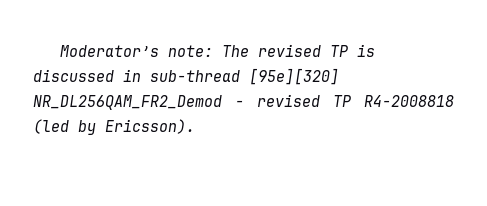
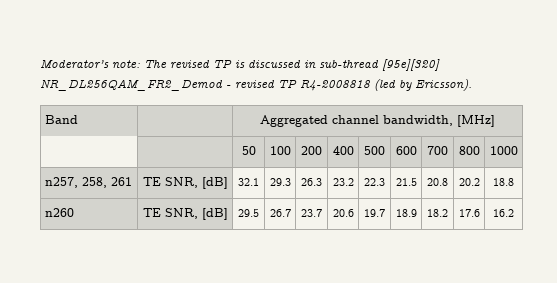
(195, 126) none -> [44,115,78,124] [260,115,495,127] [241,146,256,155] [269,146,291,155] [301,146,322,155] [332,146,354,155] [364,146,385,155] [395,146,417,155] [427,146,448,155] [458,146,480,155] [489,146,518,155] [44,177,132,188] [142,177,228,189] [238,178,259,186] [269,178,291,186] [301,178,322,186] [332,178,354,186] [364,178,385,186] [395,178,417,186] [427,178,448,186] [458,178,480,186] [493,178,514,186] [44,208,74,217] [142,208,228,220] [238,209,259,217] [269,209,291,217] [301,209,322,217] [332,209,354,217] [364,209,385,217] [395,209,417,217] [427,209,448,217] [458,209,480,217] [493,209,514,217] // Band | | Aggregated channel bandwidth, [MHz] // | | 50 | 100 | 200 | 400 | 500 | 600 | 700 | 800 | 1000 // n257, 258, 261 | TE SNR, [dB] | 32.1 | 29.3 | 26.3 | 23.2 | 22.3 | 21.5 | 20.8 | 20.2 | 18.8 // n260 | TE SNR, [dB] | 29.5 | 26.7 | 23.7 | 20.6 | 19.7 | 18.9 | 18.2 | 17.6 | 16.2

